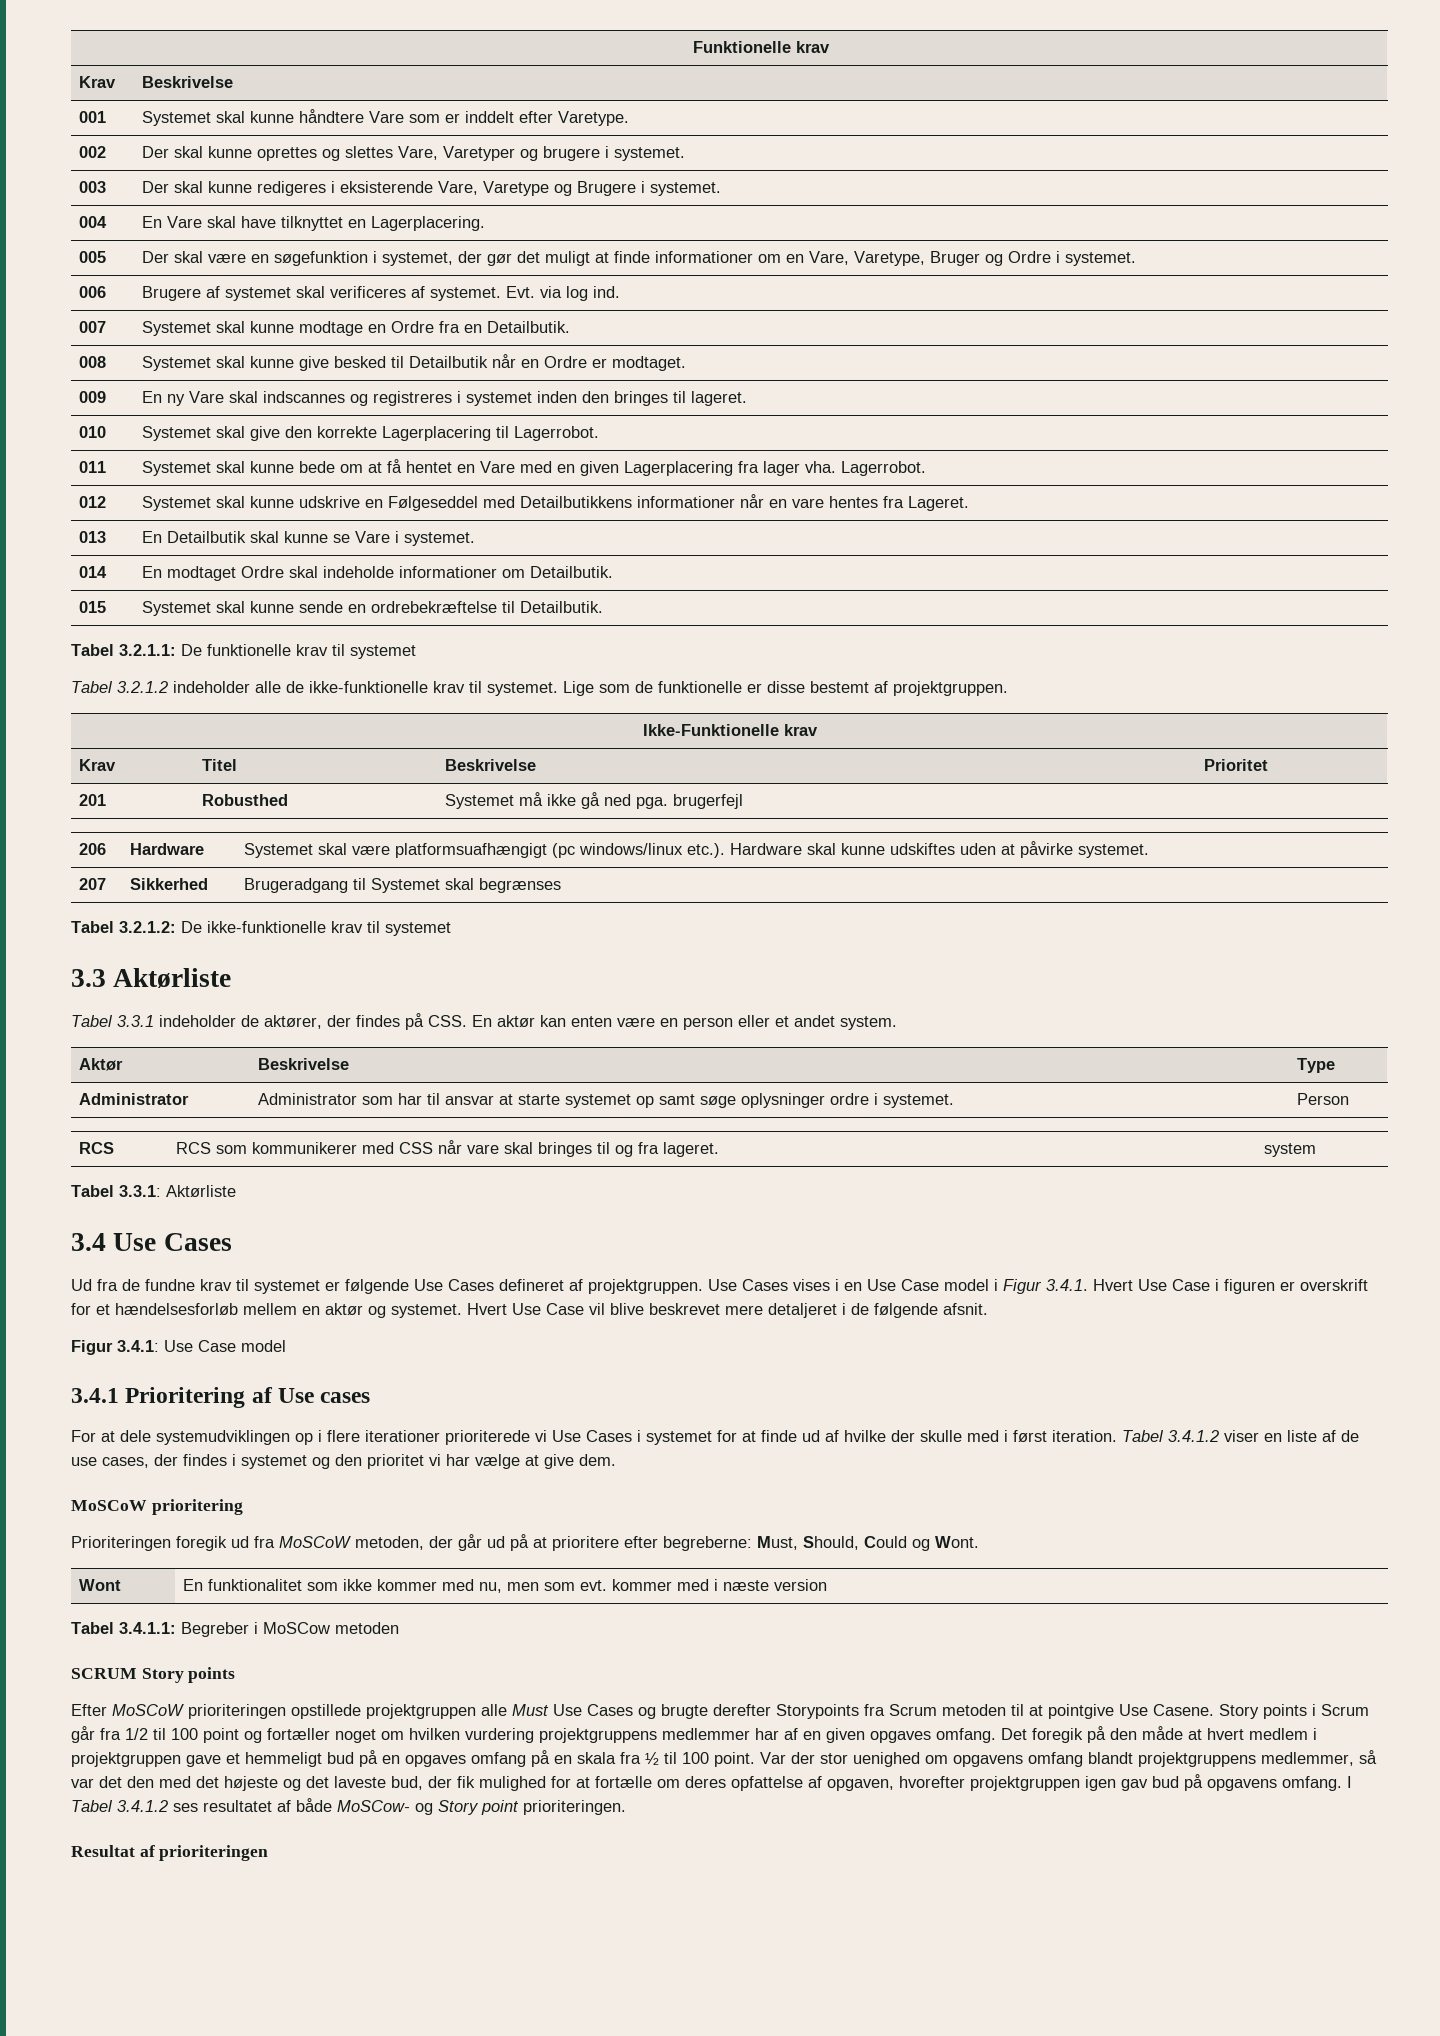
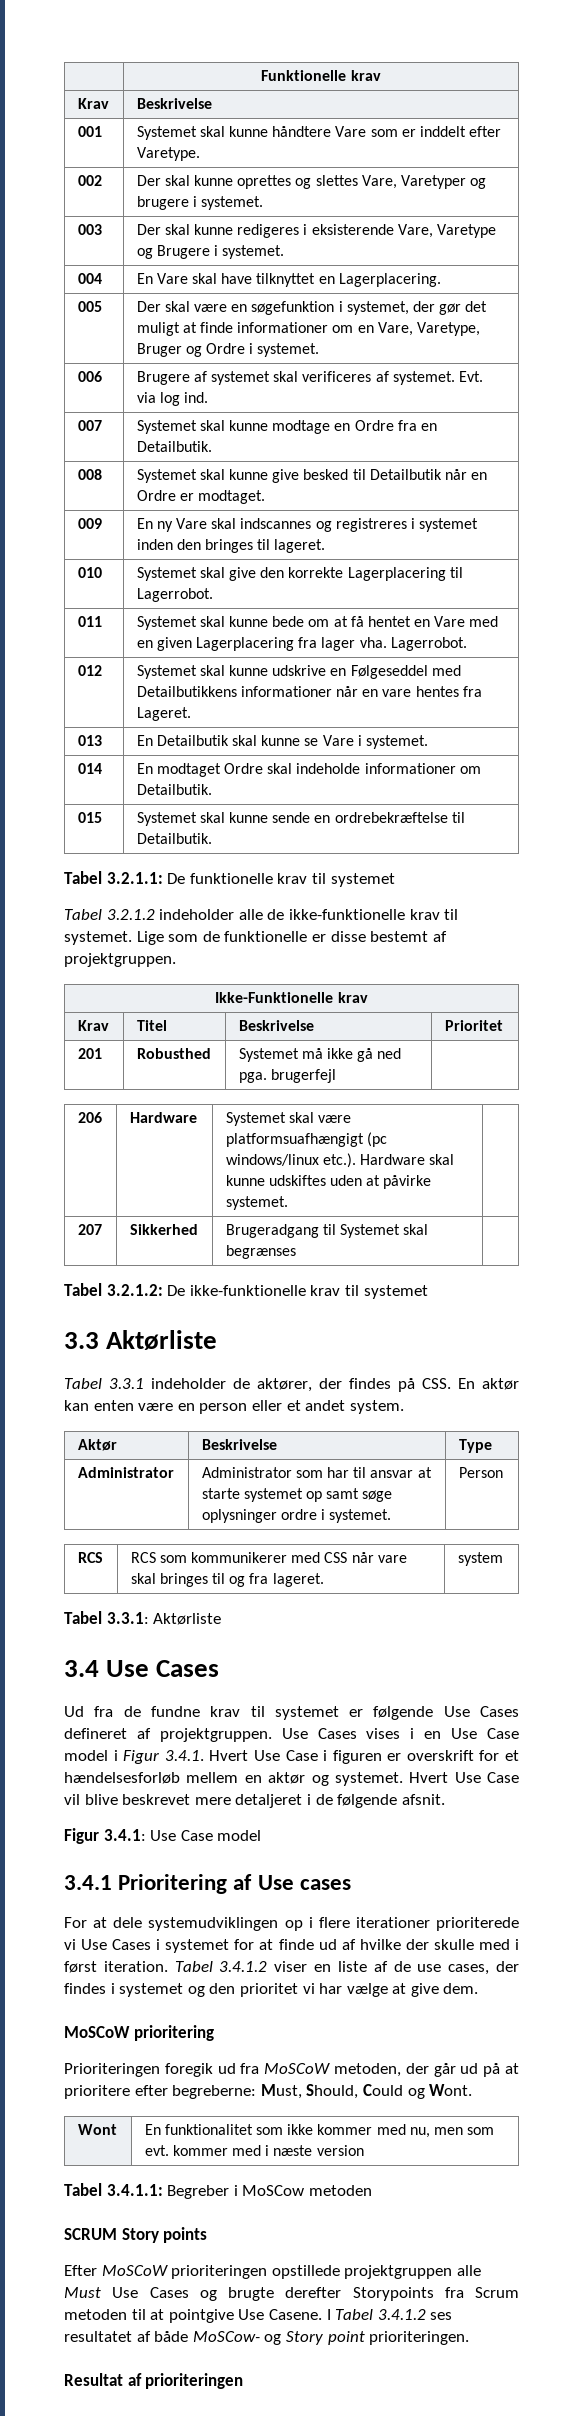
[1219,1704,1369,1719] [71,1726,1317,1743] [71,1750,1377,1767] [71,1774,1342,1791] Story points i Scrum går fra 1/2 til 100 point og fortæller noget om hvilken vurdering projektgruppens medlemmer har af en given opgaves omfang. Det foregik på den måde at hvert medlem i projektgruppen gave et hemmeligt bud på en opgaves omfang på en skala fra ½ til 100 point. Var der stor uenighed om opgavens omfang blandt projektgruppens medlemmer, så var det den med det højeste og det laveste bud, der fik mulighed for at fortælle om deres opfattelse af opgaven, hvorefter projektgruppen igen gav bud på opgavens omfang. -> (322, 2314) none

